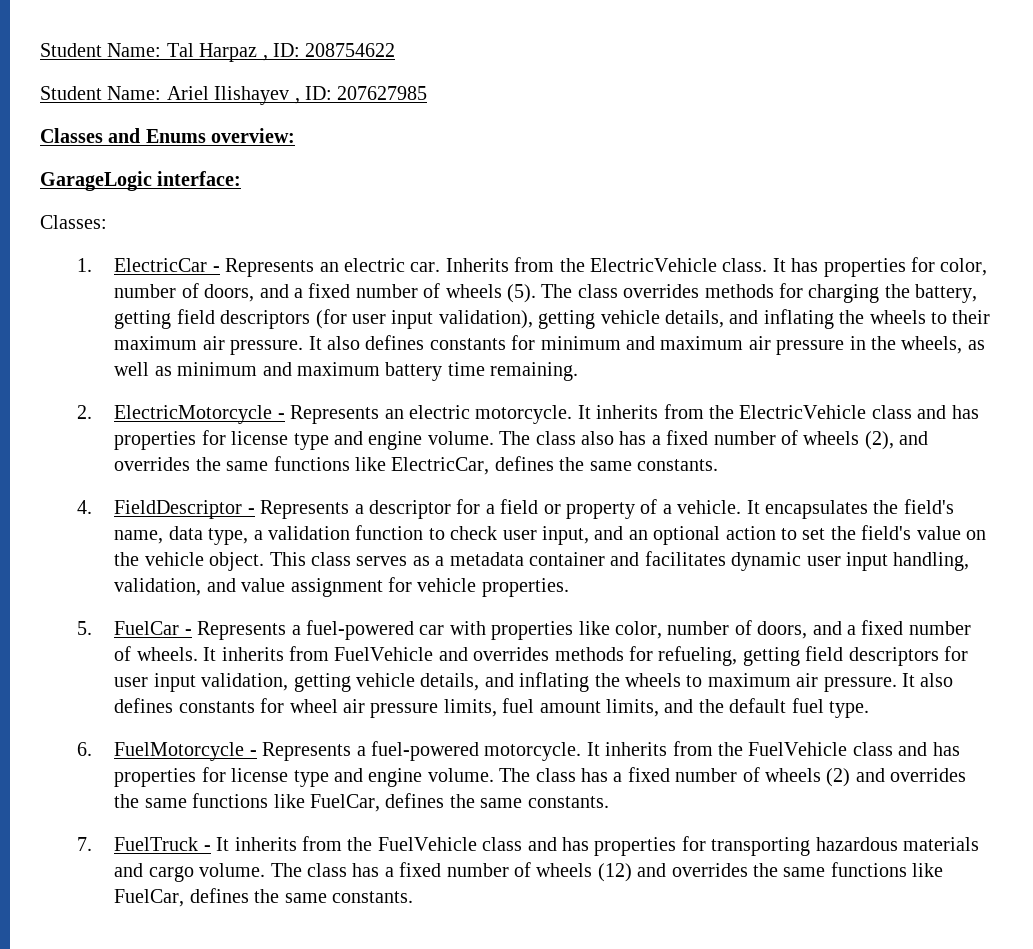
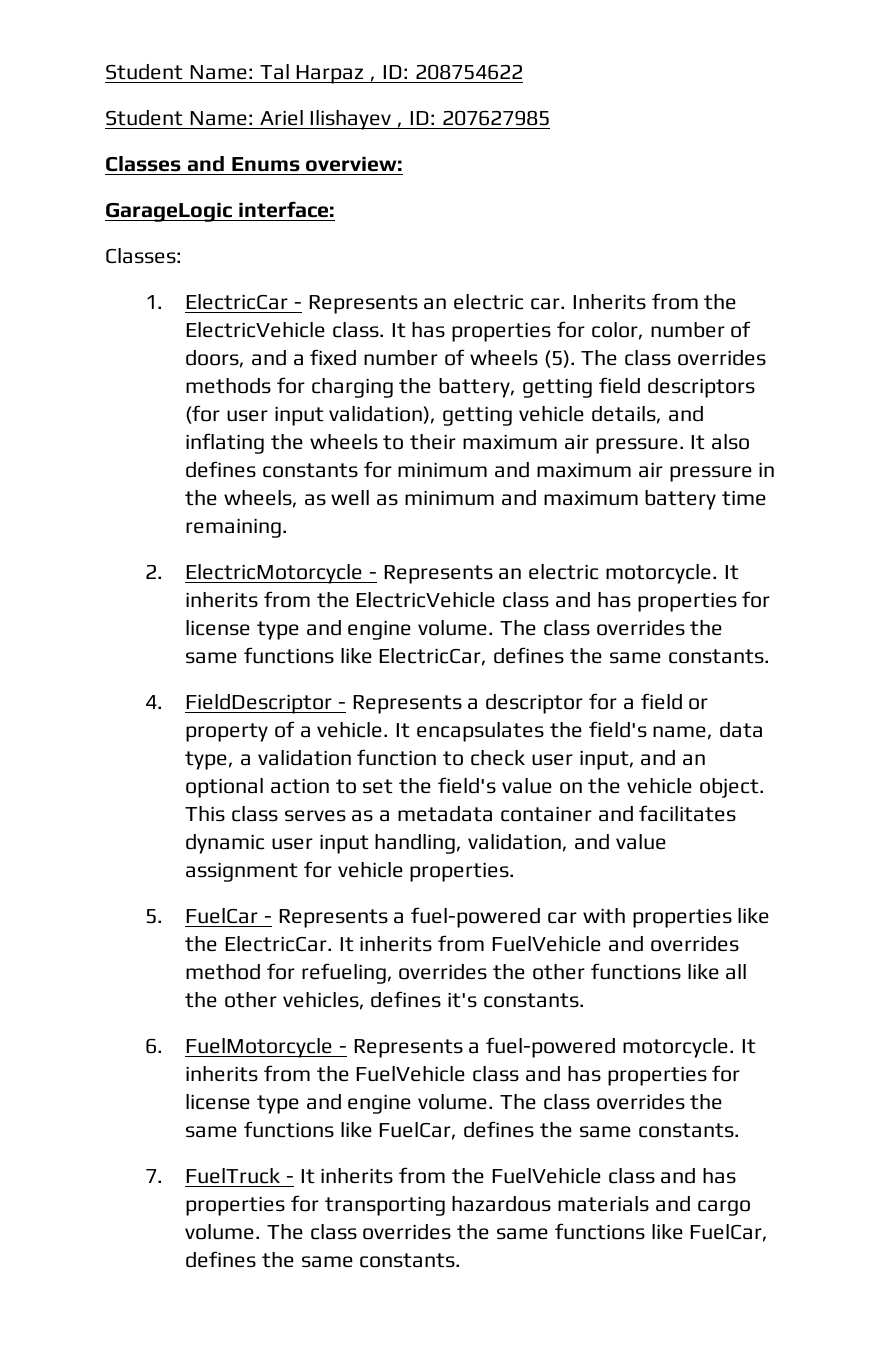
[580,430,929,450] also has a fixed number of wheels (2), and -> (590, 627) none
[614,620,971,639] [114,646,198,661] color, number of doors, and a fixed number of wheels. -> [184,935,333,952] the ElectricCar.
[554,647,624,661] methods -> [184,963,261,980] method
[742,646,968,666] [114,672,954,692] [114,698,869,718] getting field descriptors for user input validation, getting vehicle details, and inflating the wheels to maximum air pressure. It also defines constants for wheel air pressure limits, fuel amount limits, and the default fuel type. -> [398,963,748,980] [184,991,585,1010] overrides the other functions like all the other vehicles, defines it's constants.
[580,767,885,787] has a fixed number of wheels (2) and -> (590, 1101) none
[352,862,667,882] has a fixed number of wheels (12) and -> (357, 1231) none

